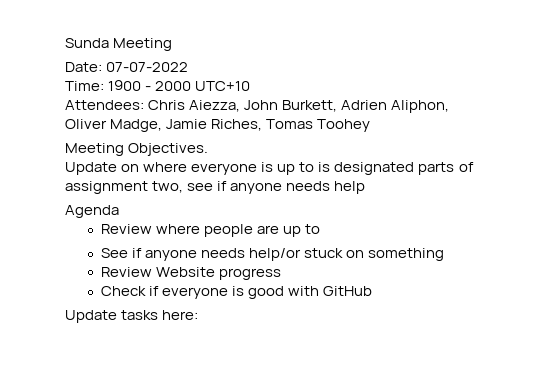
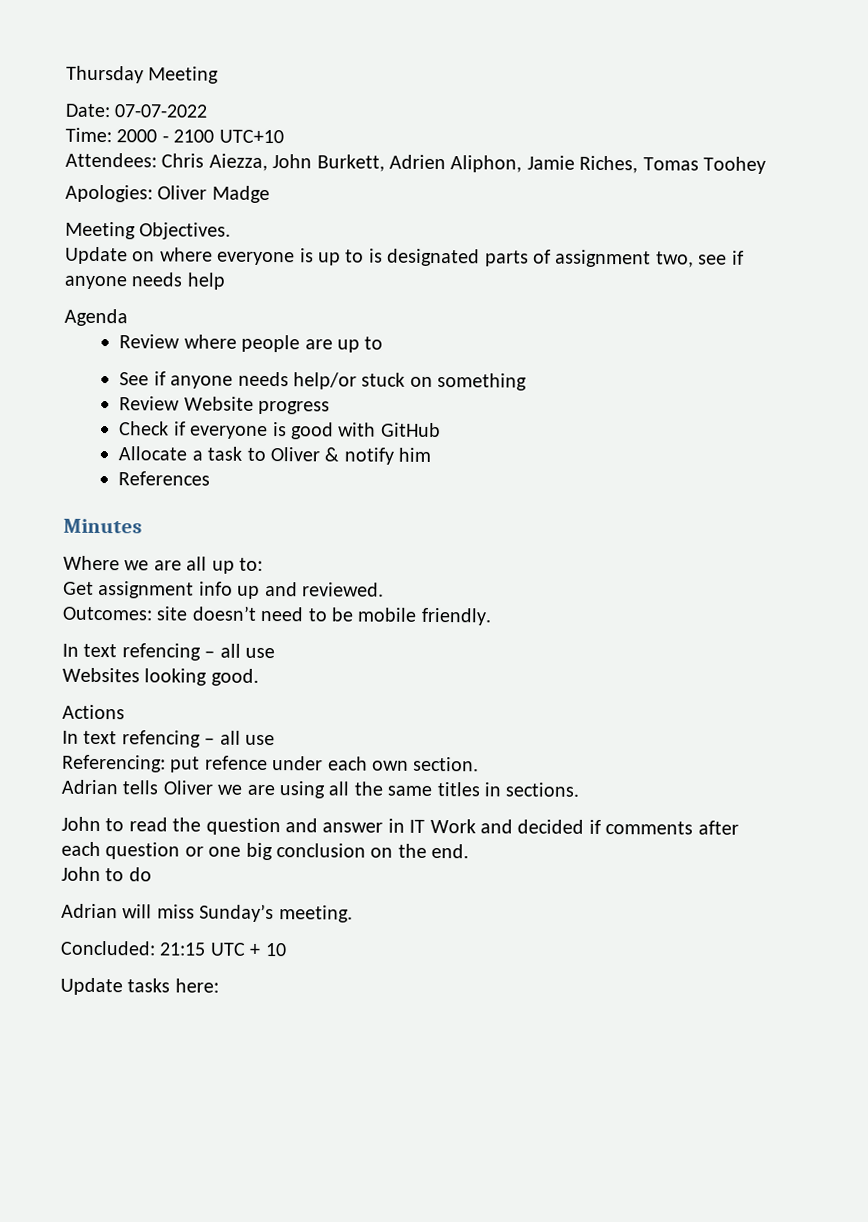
[65,38,109,48] Sunda -> [66,65,144,84] Thursday
[108,80,192,91] 1900 - 2000 -> [116,129,215,143] 2000 - 2100
[65,119,163,132] Oliver Madge, -> (523, 164) none
(371, 125) none -> [65,184,270,204] // Apologies: Oliver Madge
(373, 291) none -> [118,446,432,465] [118,471,211,486] [63,518,142,534] [63,555,263,574] [63,581,384,599] [62,605,492,626] [62,643,275,661] [62,667,259,686] [62,704,125,720] [62,730,275,748] [62,754,480,773] [61,779,580,799] [61,816,739,836] [61,841,470,861] [61,866,152,882] [61,903,353,923] [60,940,287,957] // Allocate a task to Oliver & notify him // References // Minutes // Where we are all up to: // Get assignment info up and reviewed. // Outcomes: site doesn’t need to be mobile friendly. // In text refencing – all use // Websites looking good. // Actions // In text refencing – all use // Referencing: put refence under each own section. // Adrian tells Oliver we are using all the same titles in sections. // John to read the question and answer in IT Work and decided if comments after each question or one big conclusion on the end. // John to do // Adrian will miss Sunday’s meeting. // Concluded: 21:15 UTC + 10

